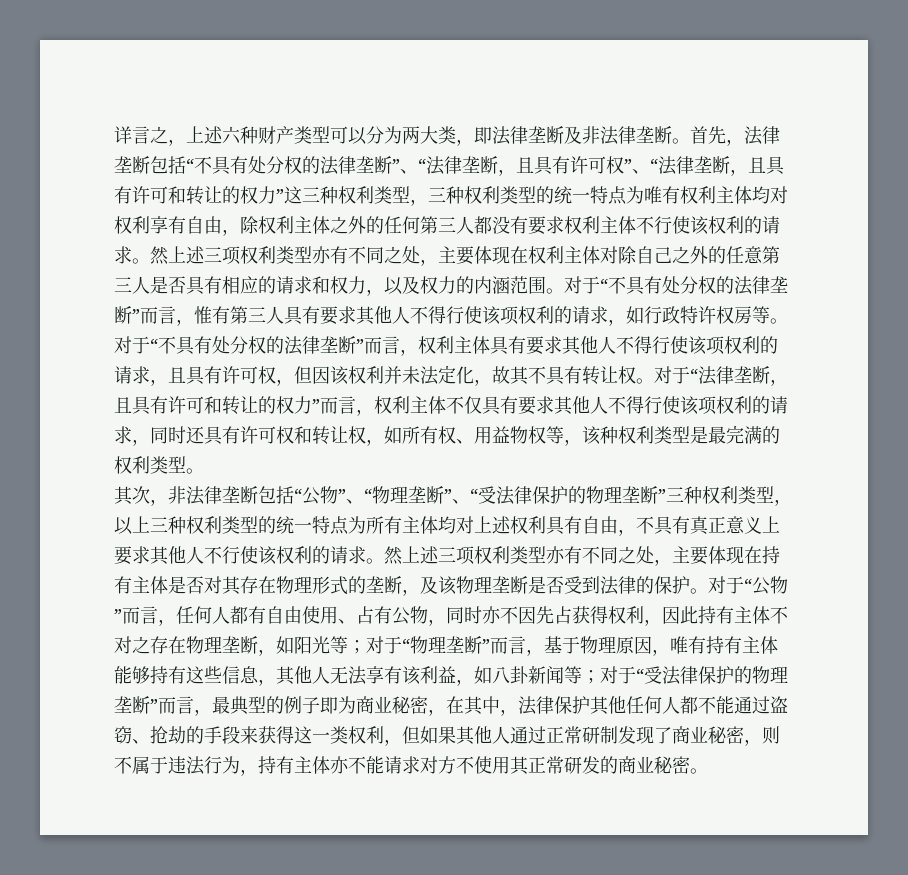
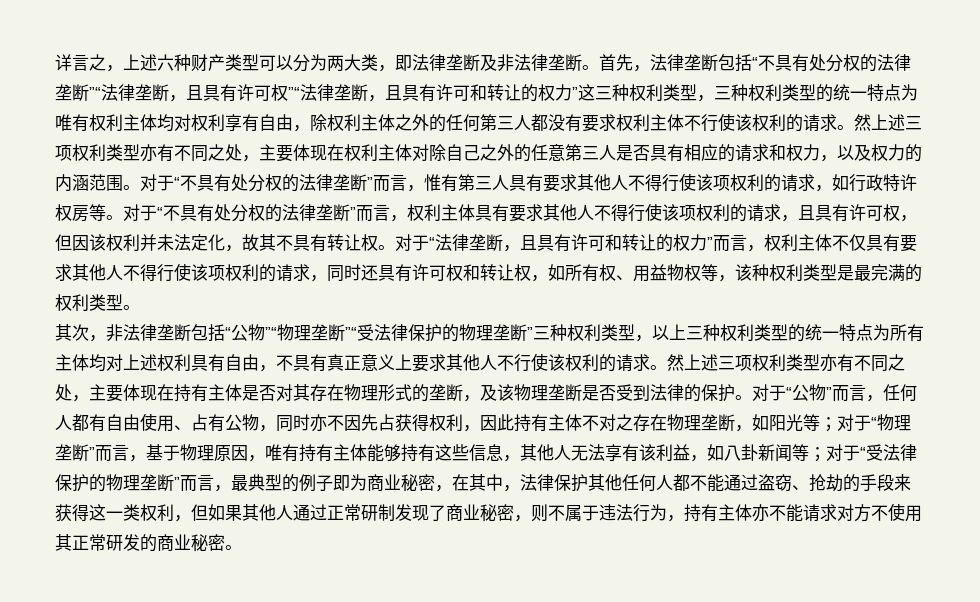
[392,158,426,174] ”、“ -> [89,87,101,99] ”“
[624,158,658,174] ”、“ -> [288,87,300,99] ”“
[338,486,478,504] ”、“物理垄断”、“ -> [265,324,357,341] ”“物理垄断”“

